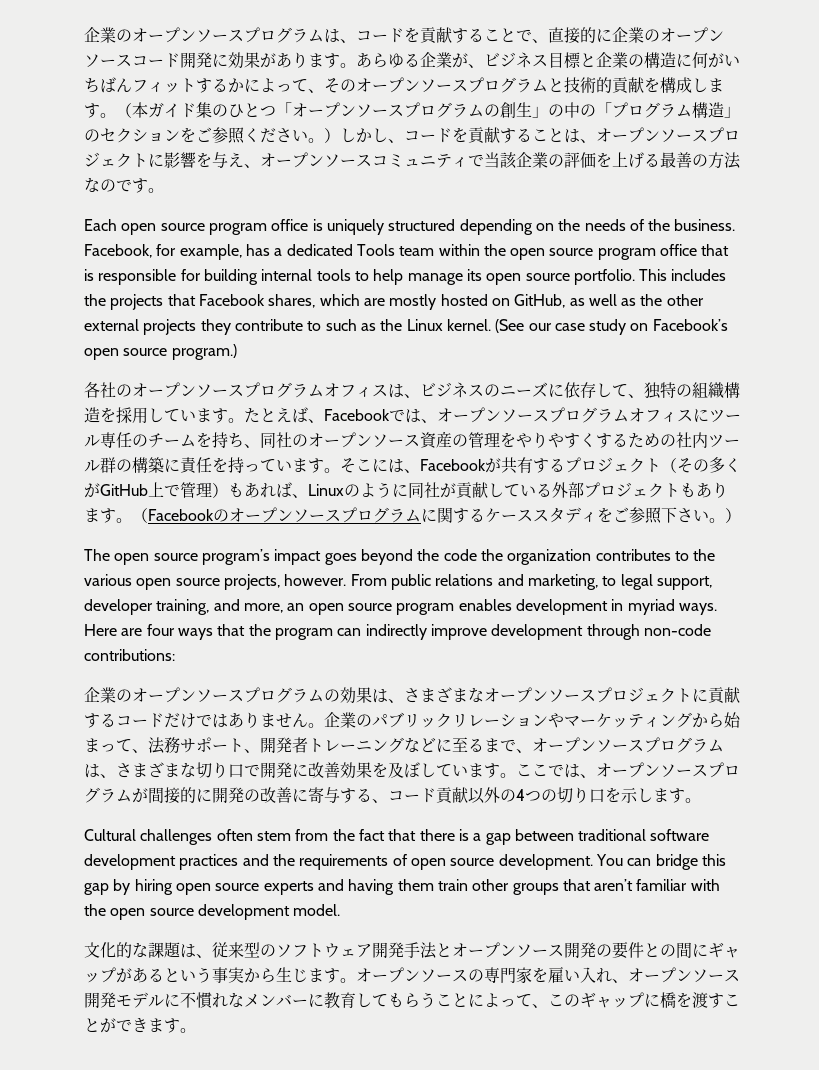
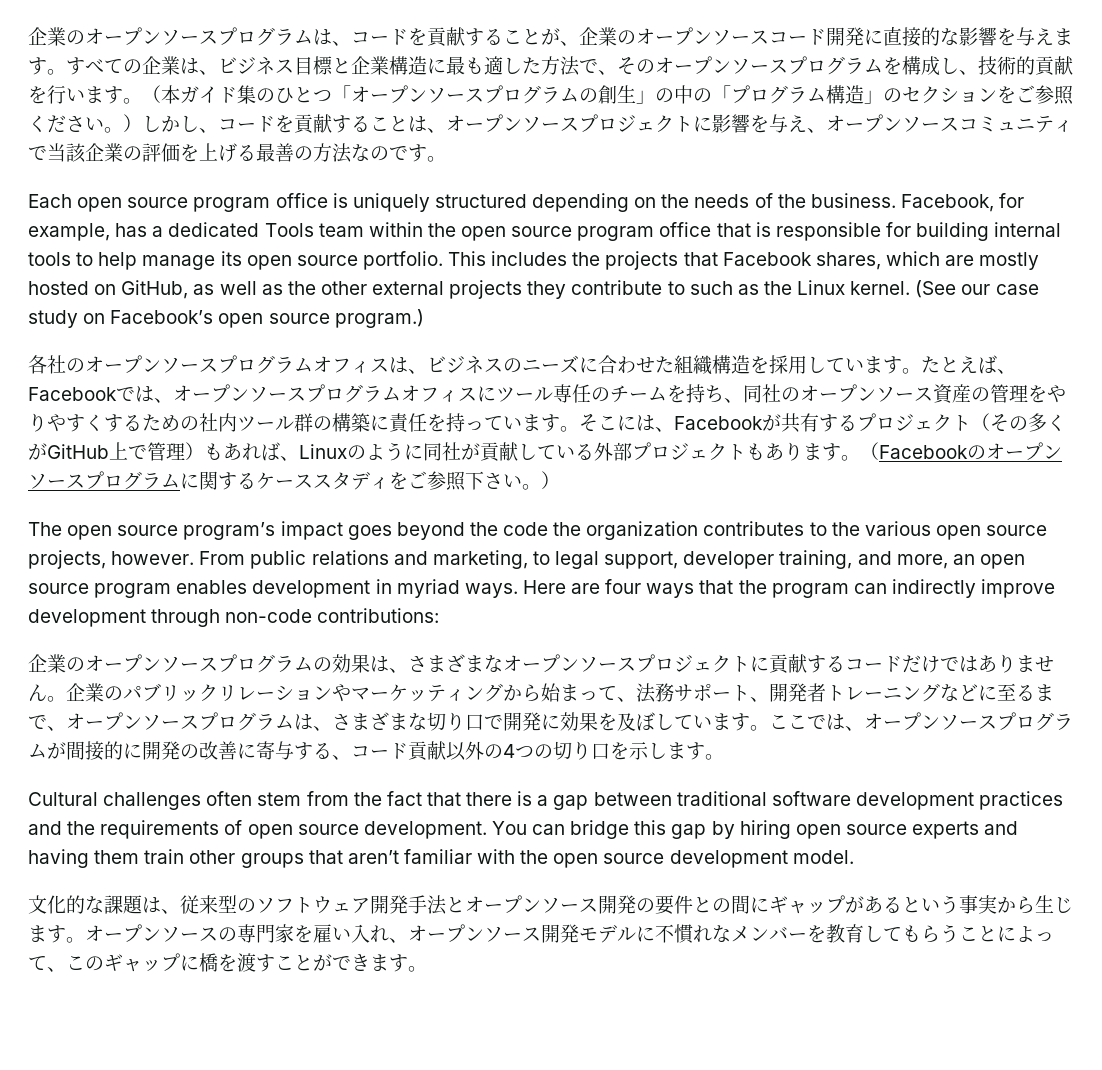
[516,27,612,44] で、直接的に -> [541,28,579,46] が、
[228,52,468,69] 効果があります。あらゆる企業が -> [883,27,1073,47] [28,56,199,75] 直接的な影響を与えます。すべての企業は
[628,52,740,68] [84,77,308,93] の構造に何がいちばんフィットするかによって -> [389,56,598,76] 構造に最も適した方法で
[548,78,564,92] と -> [883,56,978,76] を構成し、
[660,77,708,93] 構成し -> [47,85,85,104] 行い
[564,382,692,399] 依存して、独特の -> [598,355,674,374] 合わせた
[308,762,340,778] 改善 -> (560, 722) none
[308,993,324,1007] に -> [807,925,826,943] を

